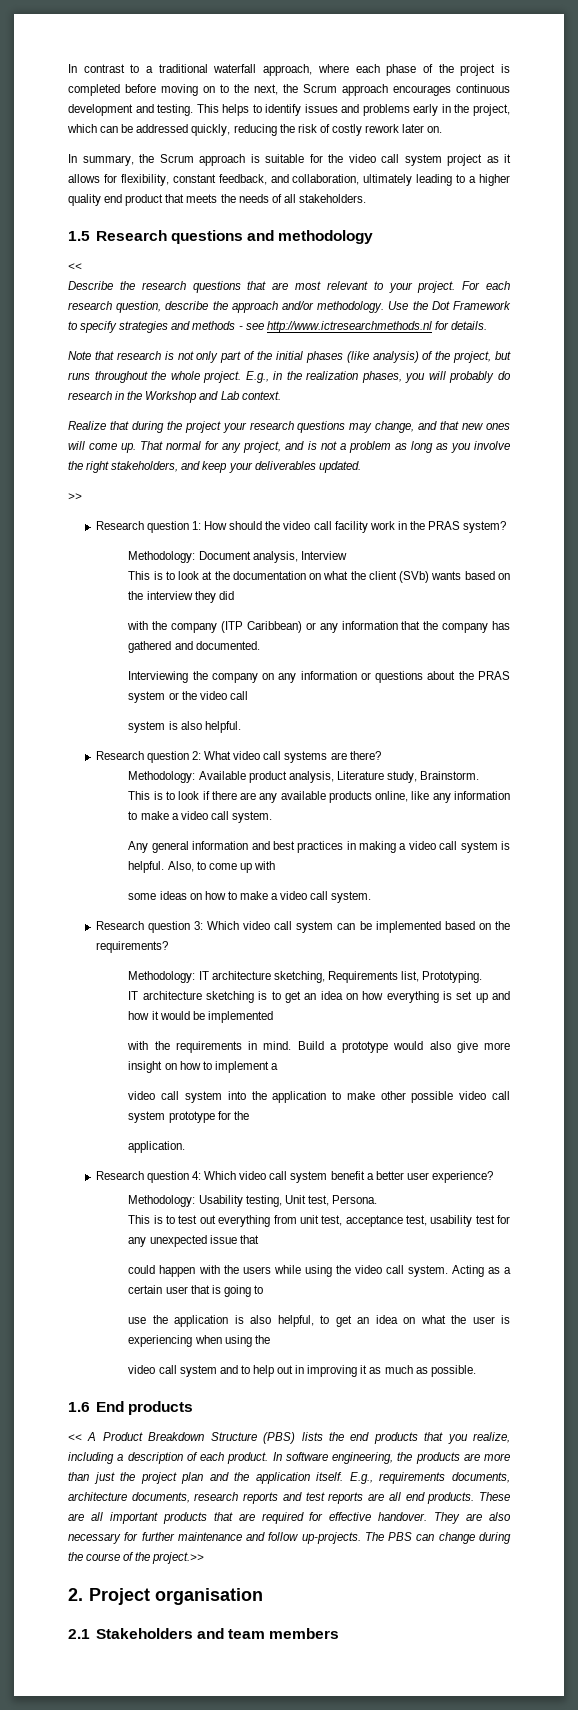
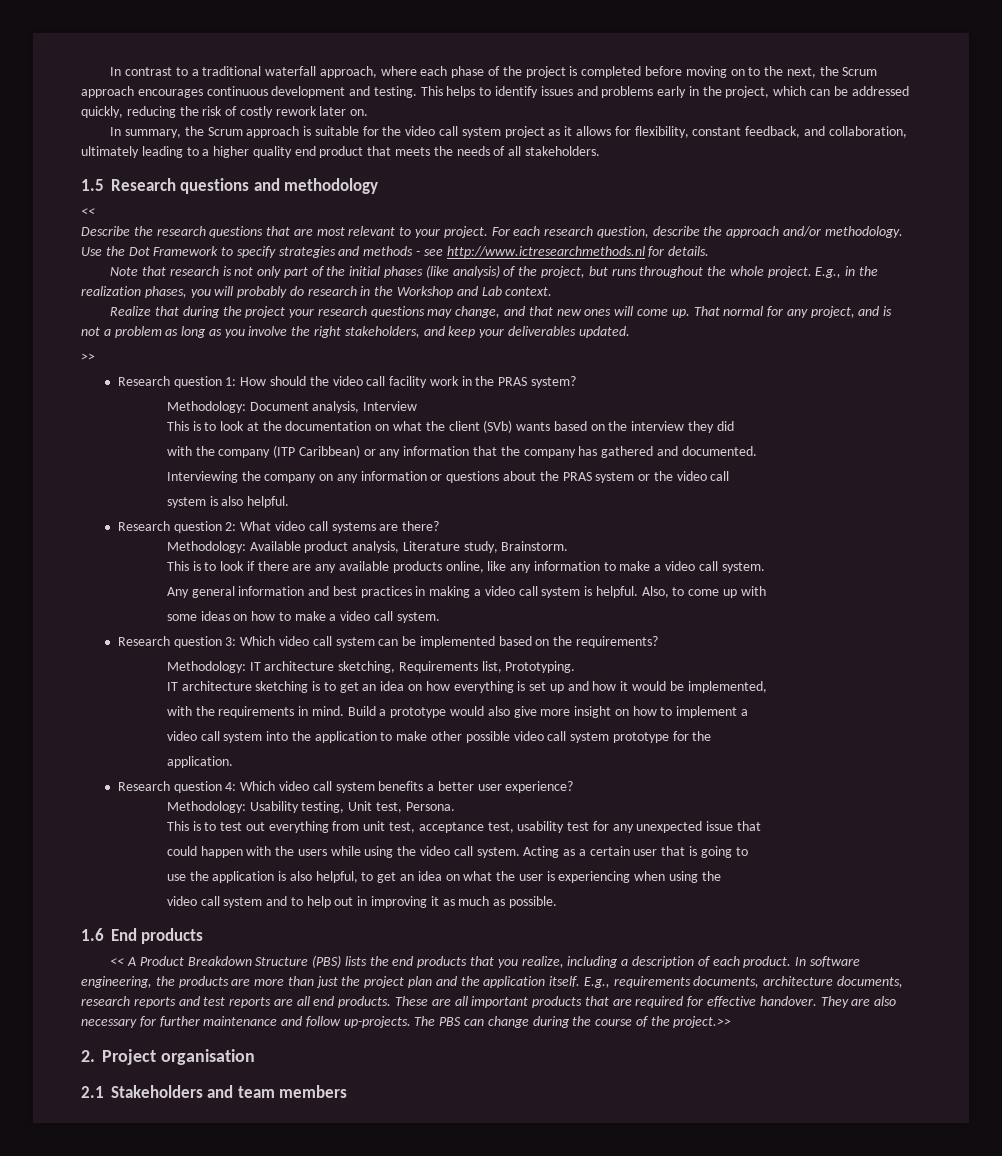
[207,1011,273,1023] implemented -> [687,681,767,693] implemented,
[330,1171,365,1180] benefit -> [378,781,424,791] benefits

